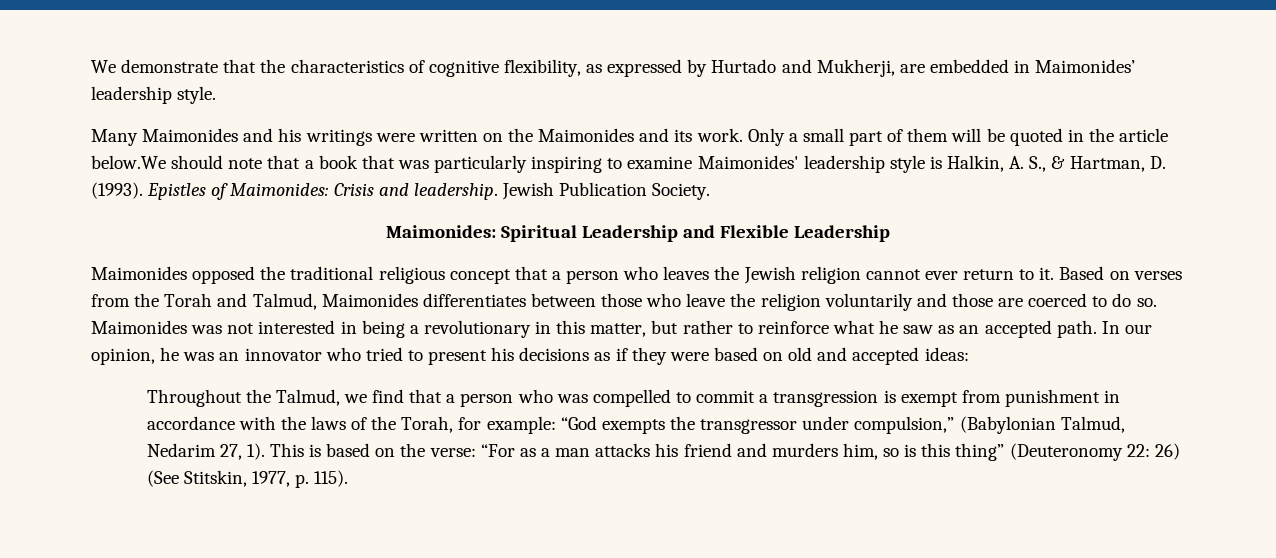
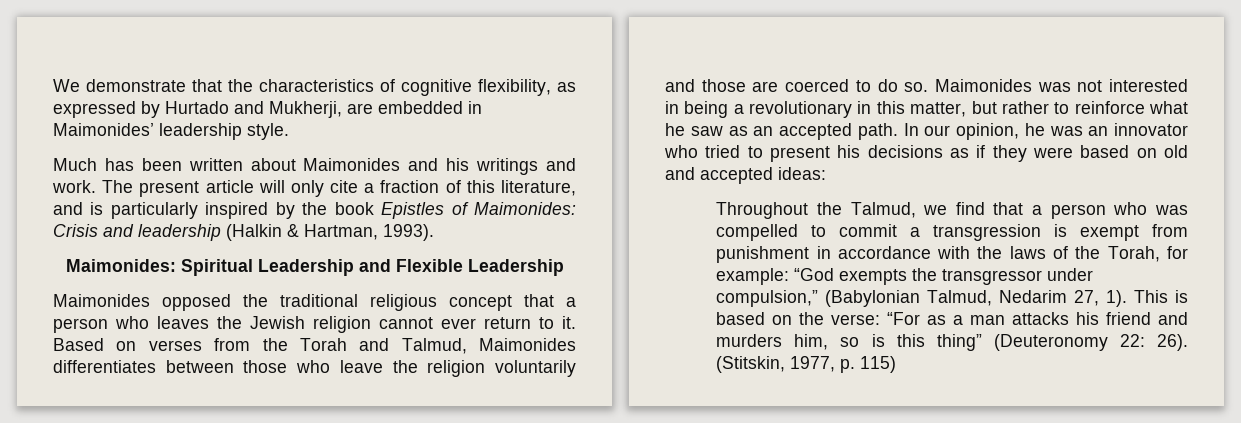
[91,128,1169,146] [91,155,1166,173] [91,182,143,199] Many Maimonides and his writings were written on the Maimonides and its work. Only a small part of them will be quoted in the article below.We should note that a book that was particularly inspiring to examine Maimonides' leadership style is Halkin, A. S., & Hartman, D. (1993). -> [53,158,577,175] [52,180,576,197] [53,202,374,219] Much has been written about Maimonides and his writings and work. The present article will only cite a fraction of this literature, and is particularly inspired by the book
[413,182,711,200] leadership. Jewish Publication Society. -> [138,224,434,241] leadership (Halkin & Hartman, 1993).
[1154,443,1180,460] [146,470,247,487] 26) (See Stitskin, -> [1157,334,1188,351] [716,356,786,373] 26). (Stitskin,
[314,470,349,487] 115). -> [860,356,897,373] 115)

